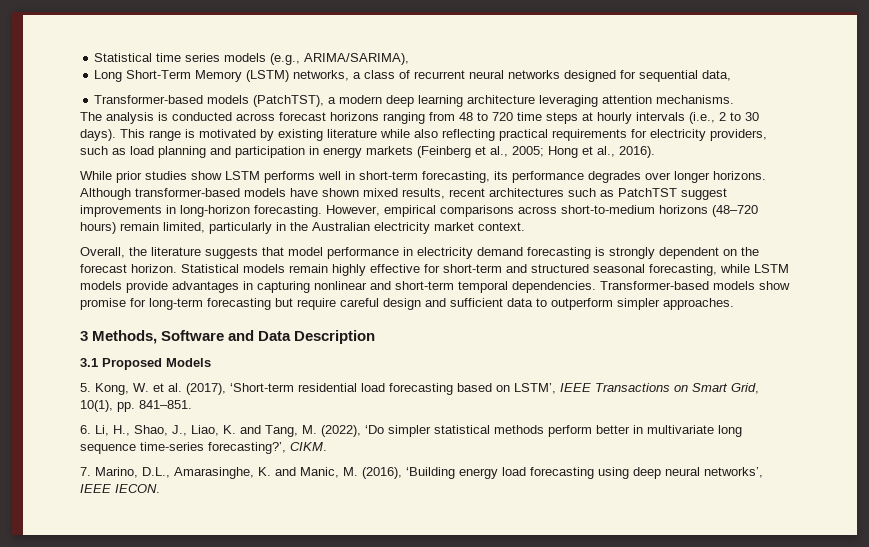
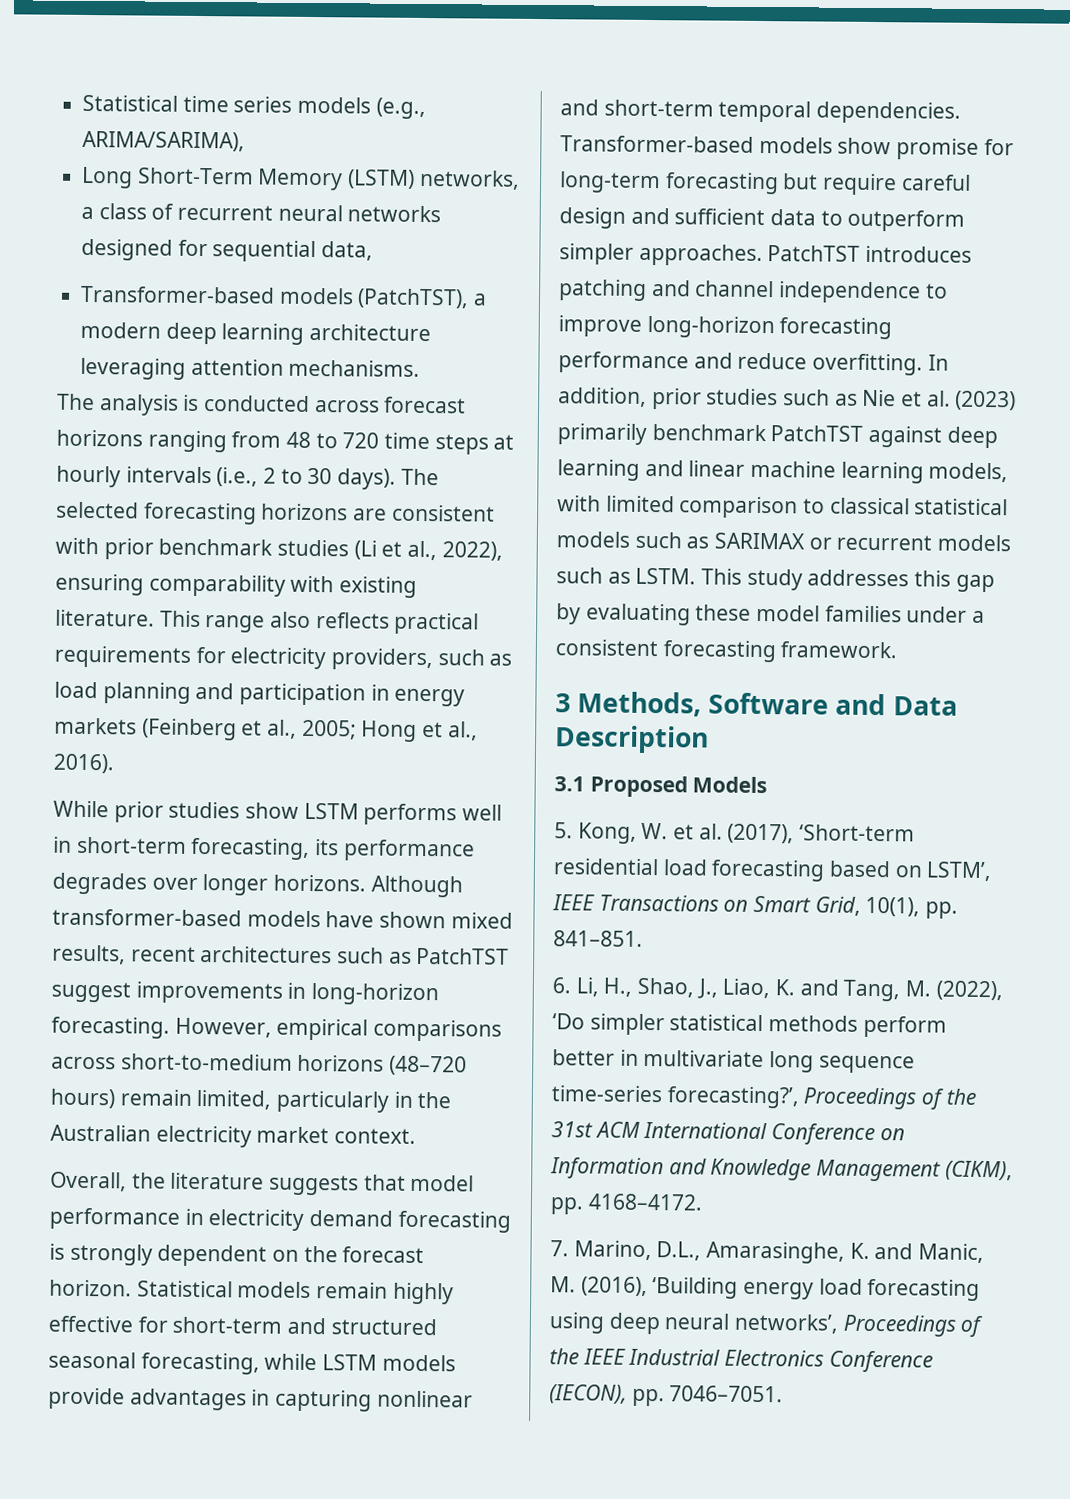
[120,129,495,141] This range is motivated by existing literature while also reflecting -> [400,468,439,486] [56,501,495,525] [55,537,503,561] [55,573,418,598] [55,609,390,633] The selected forecasting horizons are consistent with prior benchmark studies (Li et al., 2022), ensuring comparability with existing literature. This range also reflects
(734, 304) none -> [767,245,973,263] [559,279,948,304] [558,315,893,340] [558,351,949,376] [558,387,1017,411] [557,423,998,449] [557,459,1009,484] [557,495,1009,519] [556,531,1012,552] [556,567,995,593] [556,603,986,626] [555,639,898,663] PatchTST introduces patching and channel independence to improve long-horizon forecasting performance and reduce overfitting. In addition, prior studies such as Nie et al. (2023) primarily benchmark PatchTST against deep learning and linear machine learning models, with limited comparison to classical statistical models such as SARIMAX or recurrent models such as LSTM. This study addresses this gap by evaluating these model families under a consistent forecasting framework.
[290,442,327,451] CIKM. -> [803,1087,976,1110] [551,1121,905,1146] [550,1157,1013,1182] [550,1193,703,1215] Proceedings of the 31st ACM International Conference on Information and Knowledge Management (CIKM), pp. 4168–4172.
[80,484,160,493] IEEE IECON. -> [842,1314,984,1338] [549,1348,933,1373] [549,1384,784,1407] Proceedings of the IEEE Industrial Electronics Conference (IECON), pp. 7046–7051.

